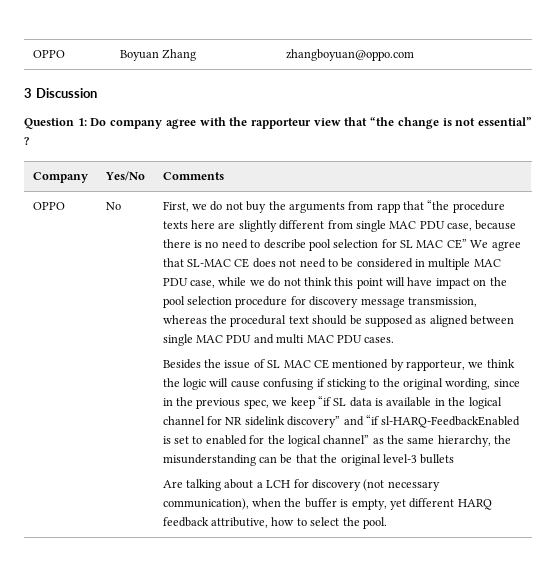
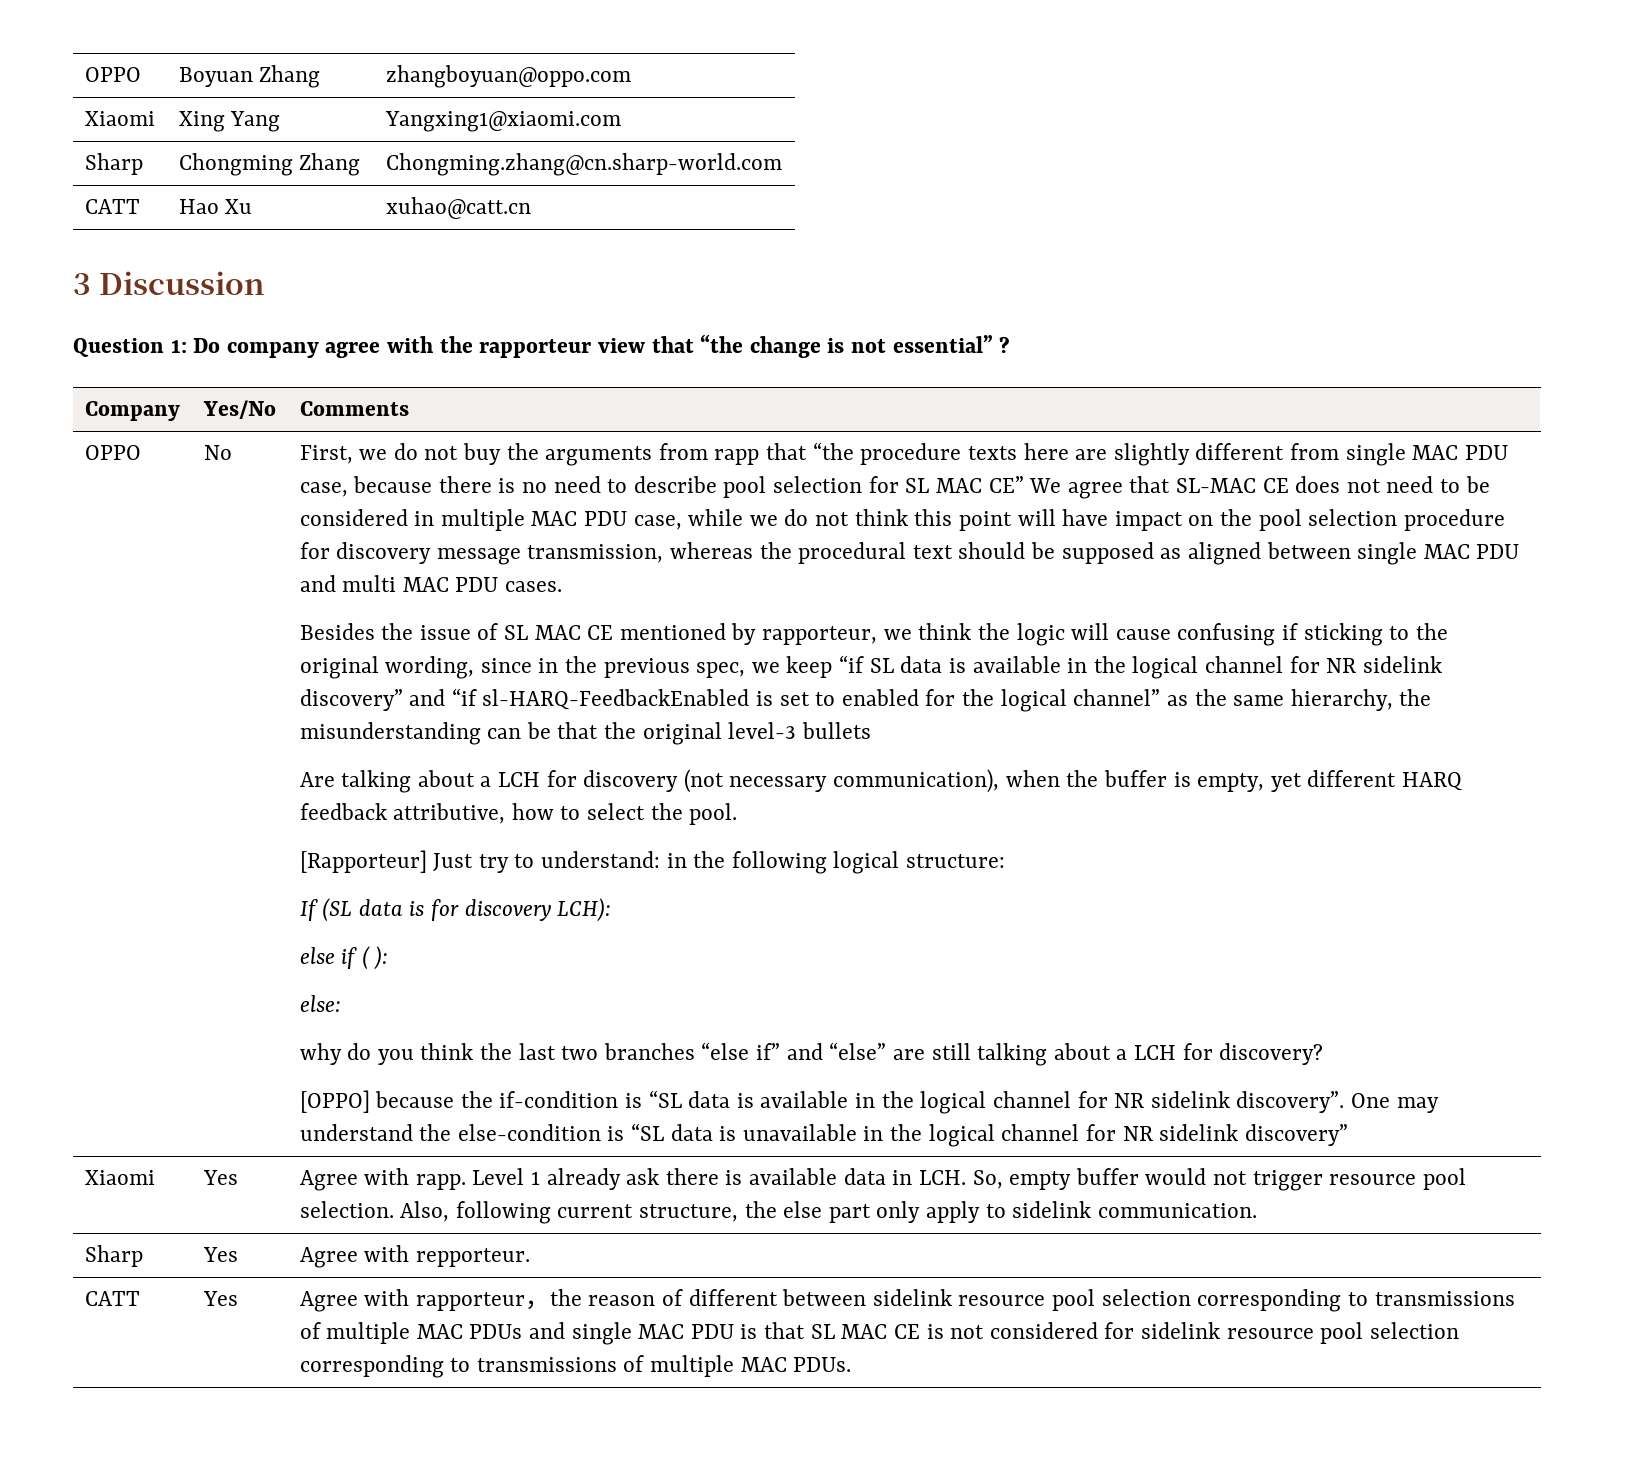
(414, 55) none -> [84,111,155,126] [178,111,281,132] [384,111,621,132] [84,153,143,175] [178,153,361,176] [385,153,782,176] [84,199,140,214] [178,199,253,214] [385,197,531,219] // Xiaomi | Xing Yang | Yangxing1@xiaomi.com // Sharp | Chongming Zhang | Chongming.zhang@cn.sharp-world.com // CATT | Hao Xu | xuhao@catt.cn
(387, 523) none -> [299,850,1006,874] [299,898,612,922] [299,946,389,970] [299,995,341,1012] [299,1042,1324,1066] [299,1090,1439,1114] [299,1123,1348,1147] [84,1170,155,1185] [202,1170,238,1185] [299,1168,1466,1191] [299,1201,1257,1224] [84,1245,143,1267] [202,1247,238,1262] [299,1245,530,1268] [84,1291,140,1306] [202,1291,238,1306] [299,1289,1515,1312] [299,1322,1459,1345] [299,1355,852,1378] // [Rapporteur] Just try to understand: in the following logical structure: // If (SL data is for discovery LCH): // else if ( ): // else: // why do you think the last two branches “else if” and “else” are still talking about a LCH for discovery? // [OPPO] because the if-condition is “SL data is available in the logical channel for NR sidelink discovery”. One may understand the else-condition is “SL data is unavailable in the logical channel for NR sidelink discovery” // Xiaomi | Yes | Agree with rapp. Level 1 already ask there is available data in LCH. So, empty buffer would not trigger resource pool selection. Also, following current structure, the else part only apply to sidelink communication. // Sharp | Yes | Agree with repporteur. // CATT | Yes | Agree with rapporteur，the reason of different between sidelink resource pool selection corresponding to transmissions of multiple MAC PDUs and single MAC PDU is that SL MAC CE is not considered for sidelink resource pool selection corresponding to transmissions of multiple MAC PDUs.

